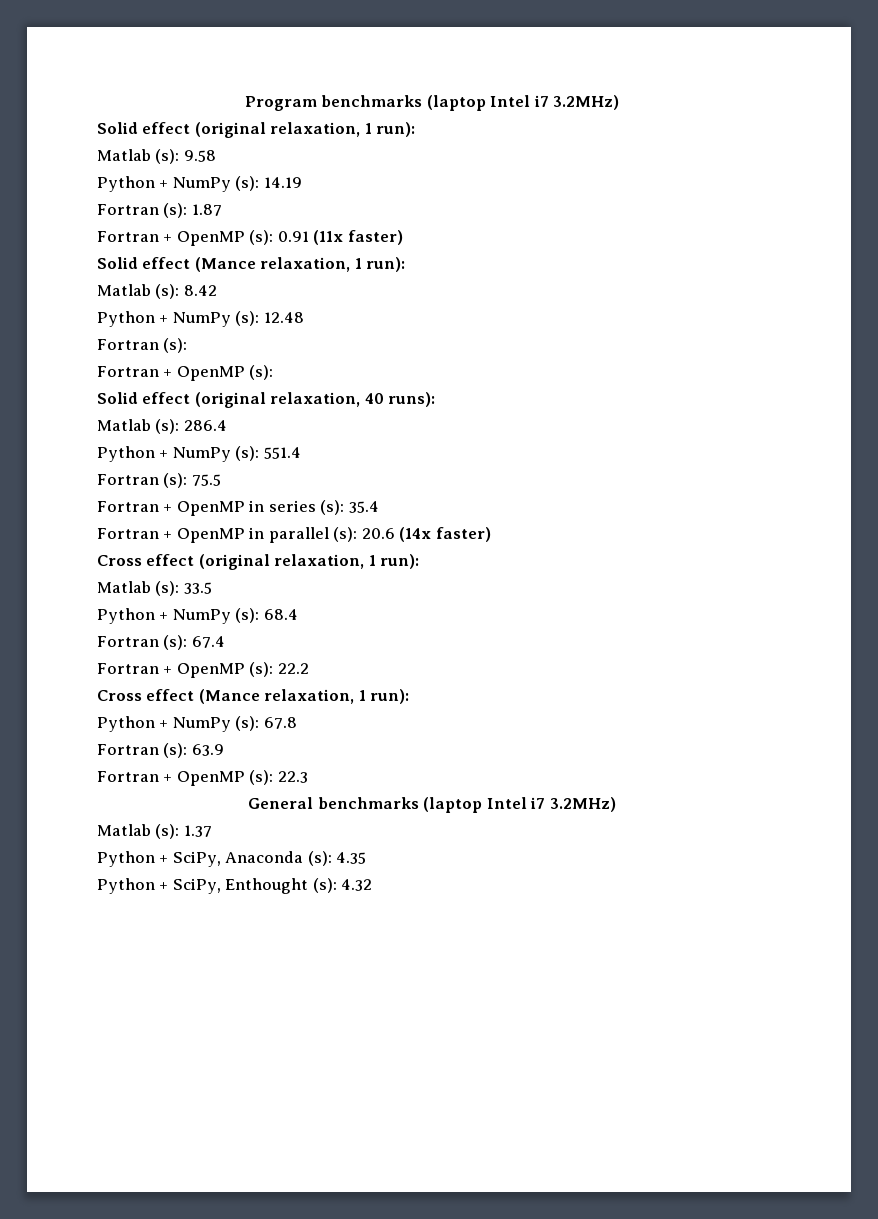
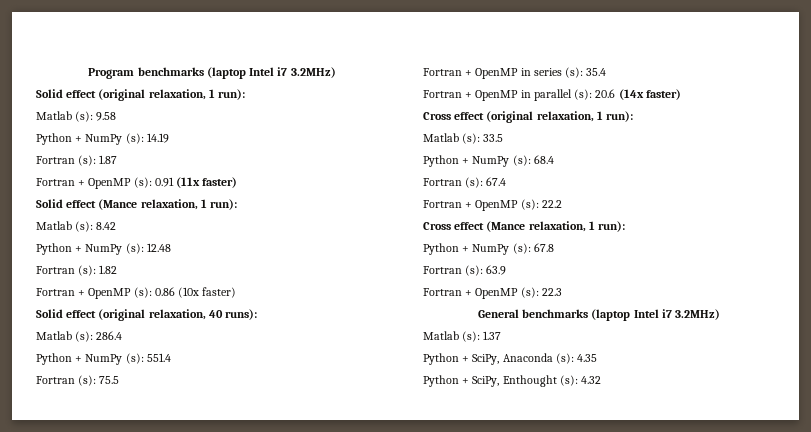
[97,365,274,381] // Fortran + OpenMP (s): -> [99,265,118,274] [36,287,237,299] 1.82 // Fortran + OpenMP (s): 0.86 (10x faster)

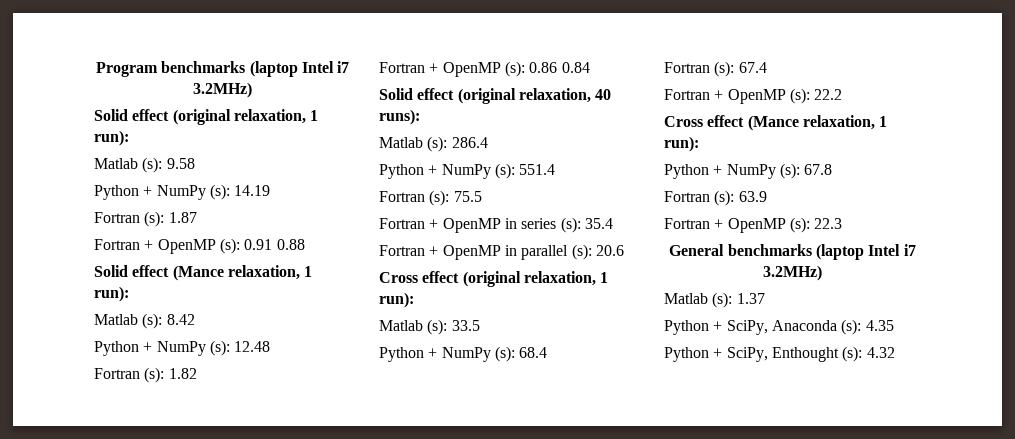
[176,177,238,188] (11x faster) -> [276,239,305,250] 0.88
[178,287,237,298] (10x faster) -> [561,62,590,73] 0.84
[618,89,681,100] (14x faster) -> (624, 250) none

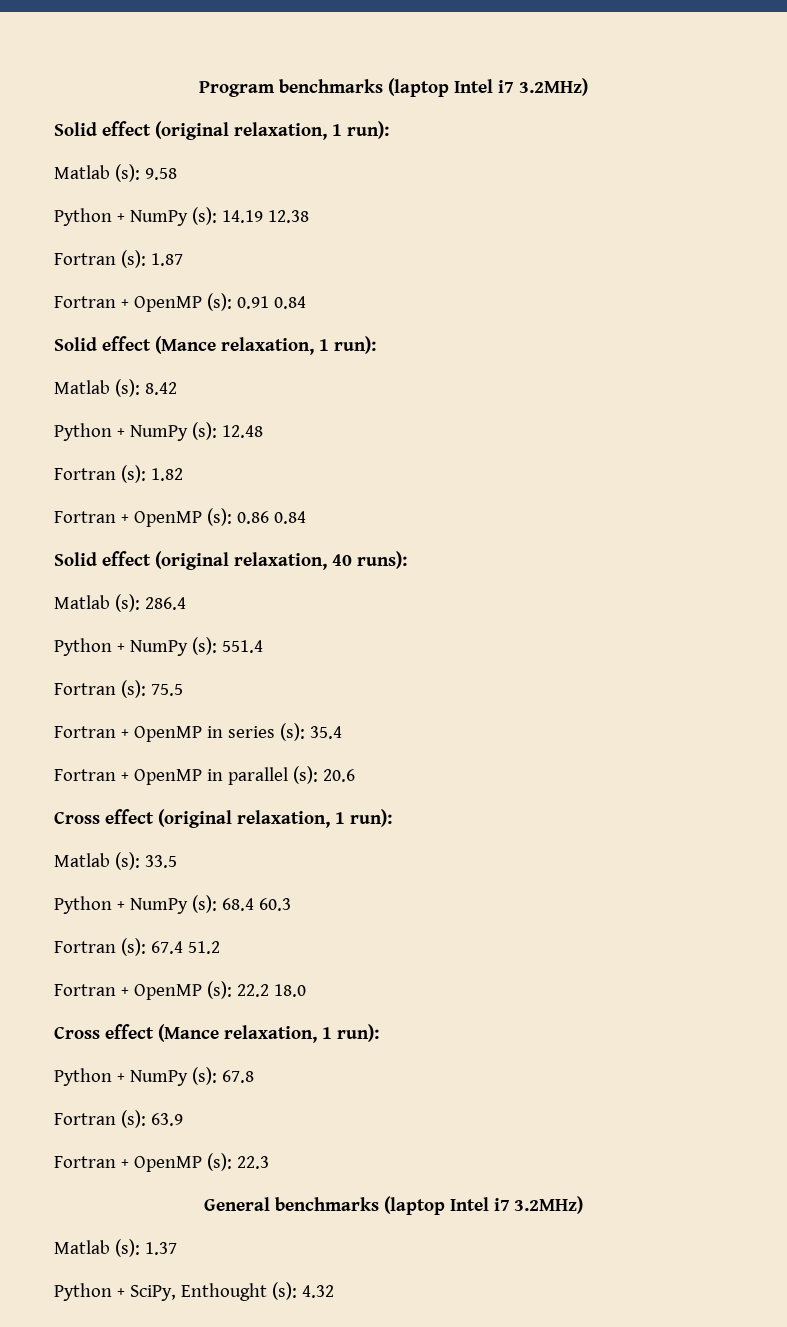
(271, 190) none -> [267,210,309,223] 12.38
[276,239,305,250] 0.88 -> [273,296,306,309] 0.84
(548, 352) none -> [258,898,291,911] 60.3
(767, 67) none -> [187,941,220,954] 51.2
(843, 94) none -> [273,984,306,997] 18.0
[664,319,894,335] // Python + SciPy, Anaconda (s): 4.35 -> (177, 1248) none

